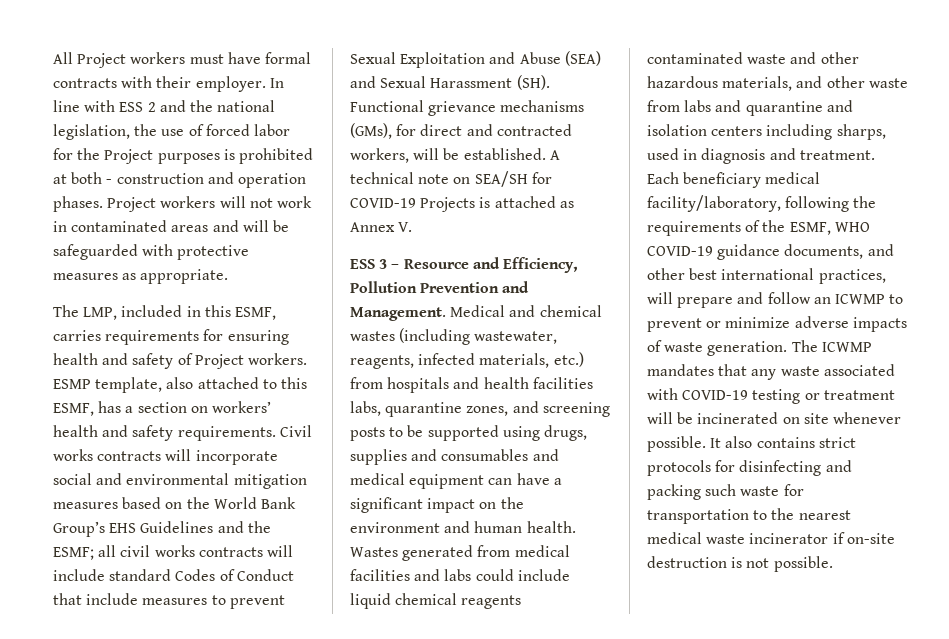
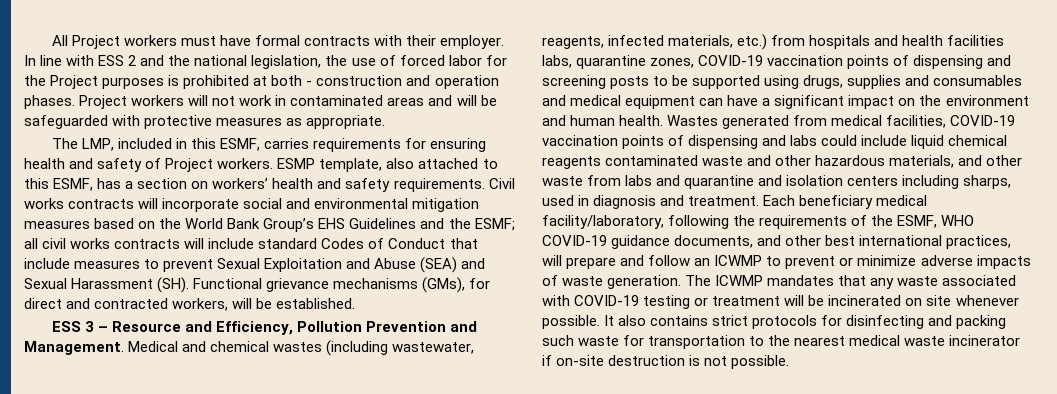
[549,150,560,160] [350,171,552,187] [350,196,574,212] [350,222,413,232] A technical note on SEA/SH for COVID-19 Projects is attached as Annex V. -> (356, 303) none
(509, 411) none -> [698,55,984,69] COVID-19 vaccination points of dispensing
[350,569,410,581] facilities -> [886,115,1016,128] [542,135,759,149] facilities, COVID-19 vaccination points of dispensing

